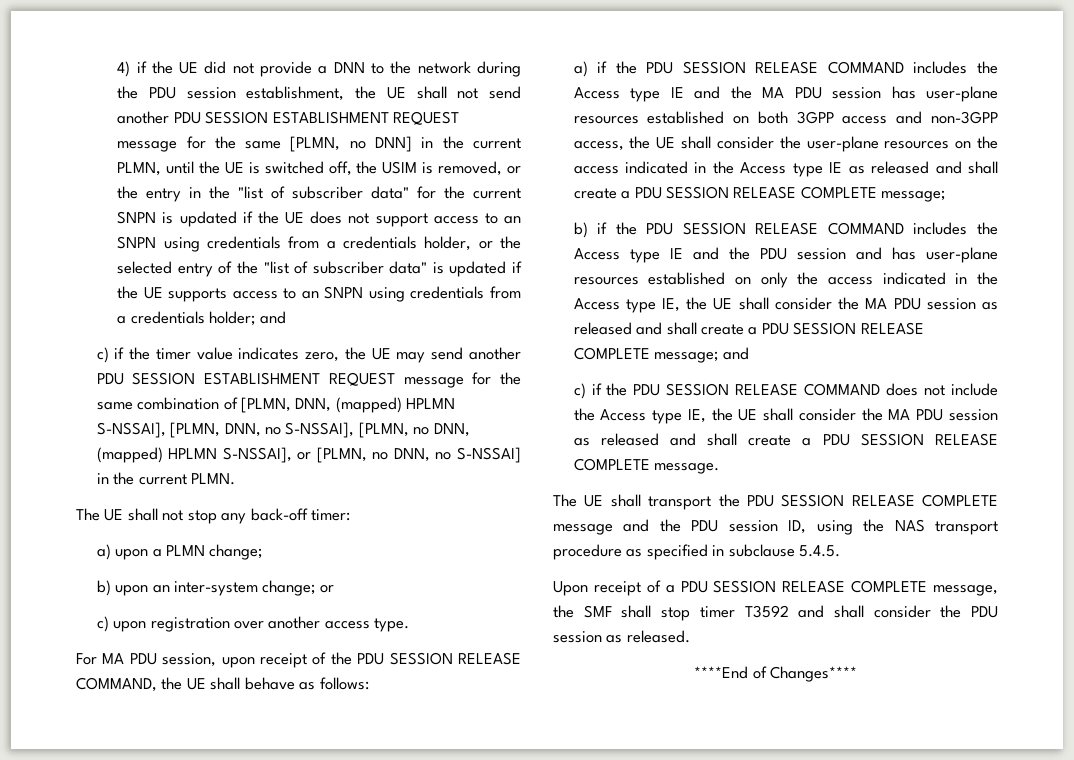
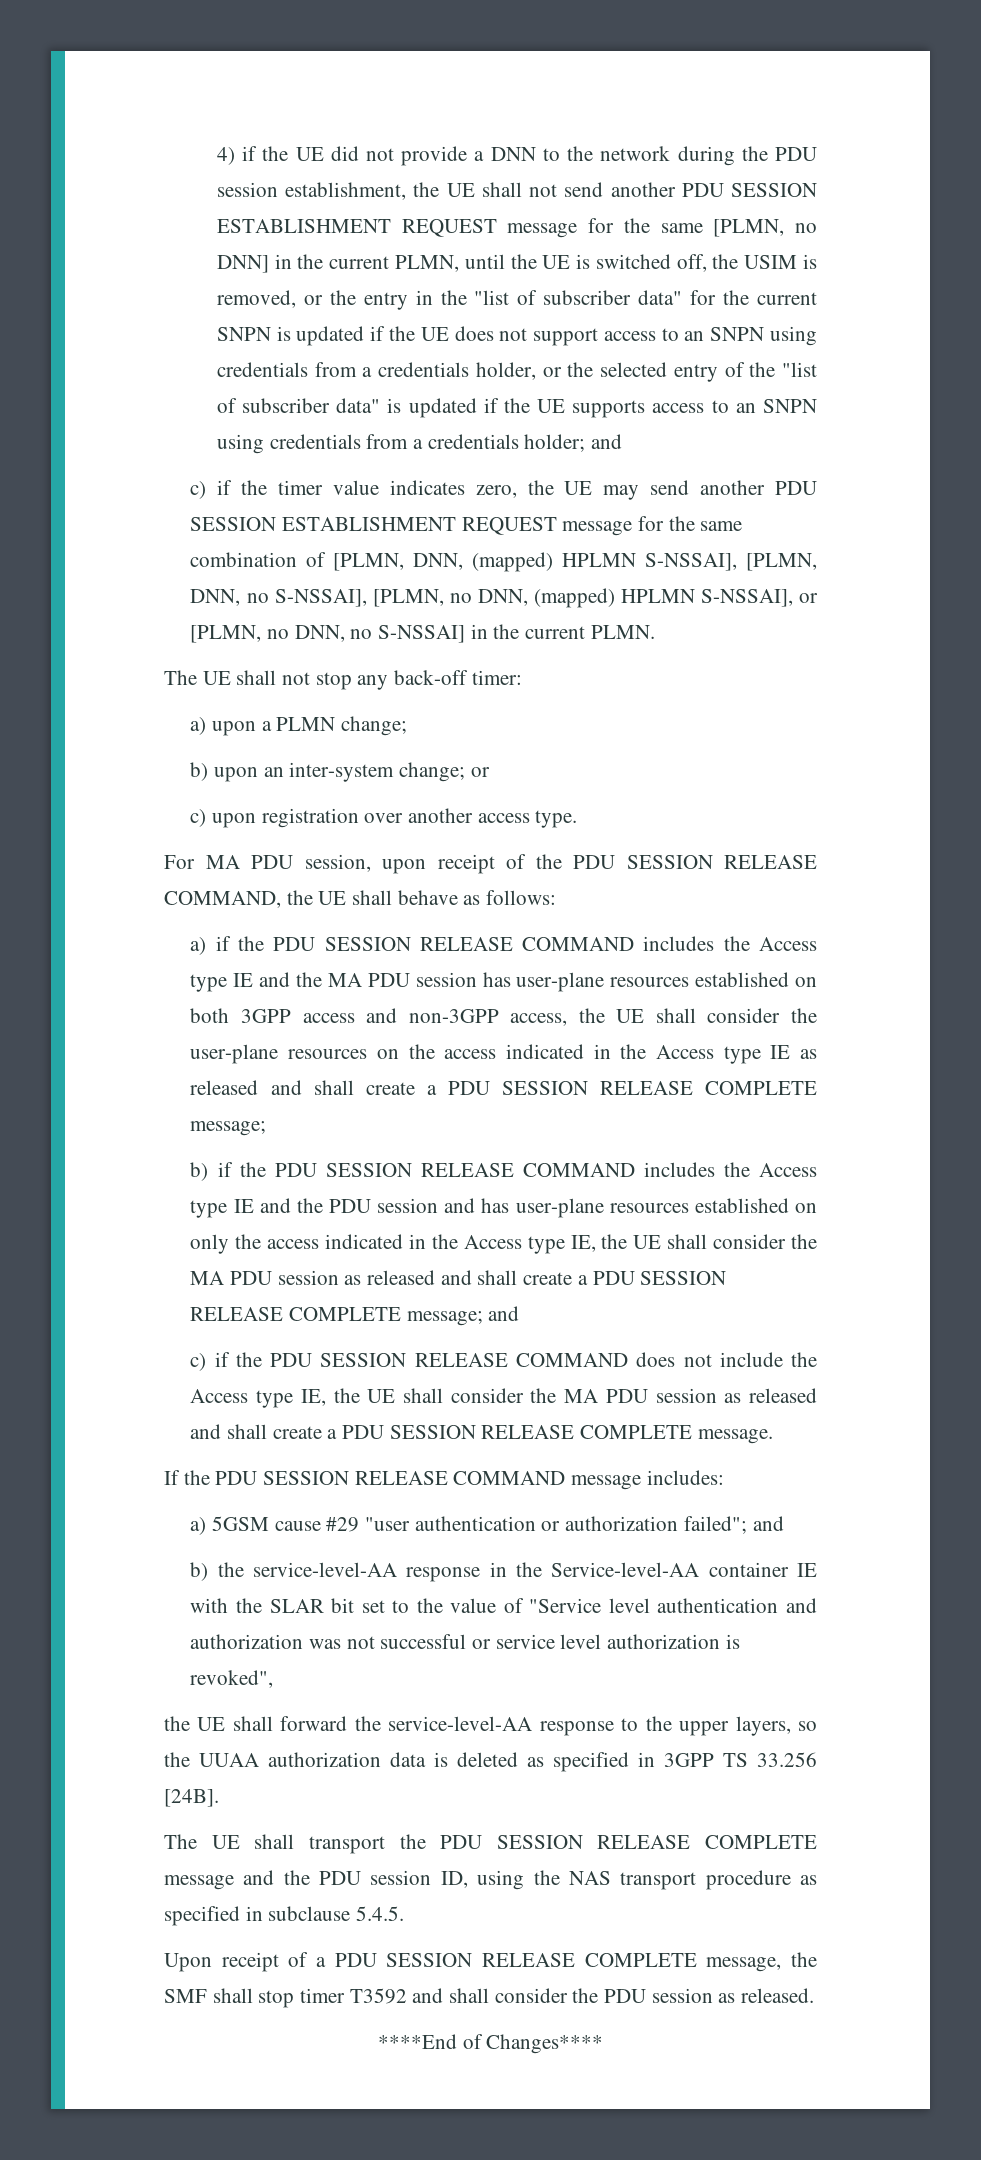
(720, 468) none -> [164,1470,724,1490] [190,1516,784,1535] [190,1562,817,1582] [190,1598,818,1613] [190,1634,740,1649] [190,1670,274,1688] [164,1716,818,1736] [164,1752,817,1772] [164,1789,219,1807] // If the PDU SESSION RELEASE COMMAND message includes: // a) 5GSM cause #29 "user authentication or authorization failed"; and // b) the service-level-AA response in the Service-level-AA container IE with the SLAR bit set to the value of "Service level authentication and authorization was not successful or service level authorization is revoked", // the UE shall forward the service-level-AA response to the upper layers, so the UUAA authorization data is deleted as specified in 3GPP TS 33.256 [24B].

